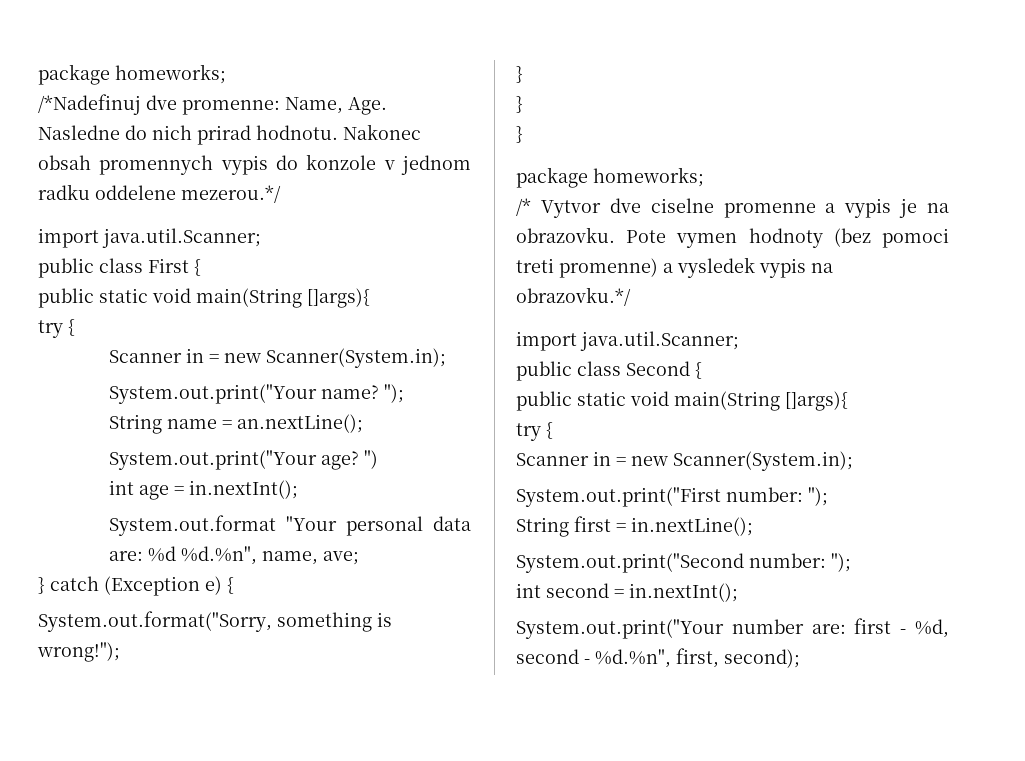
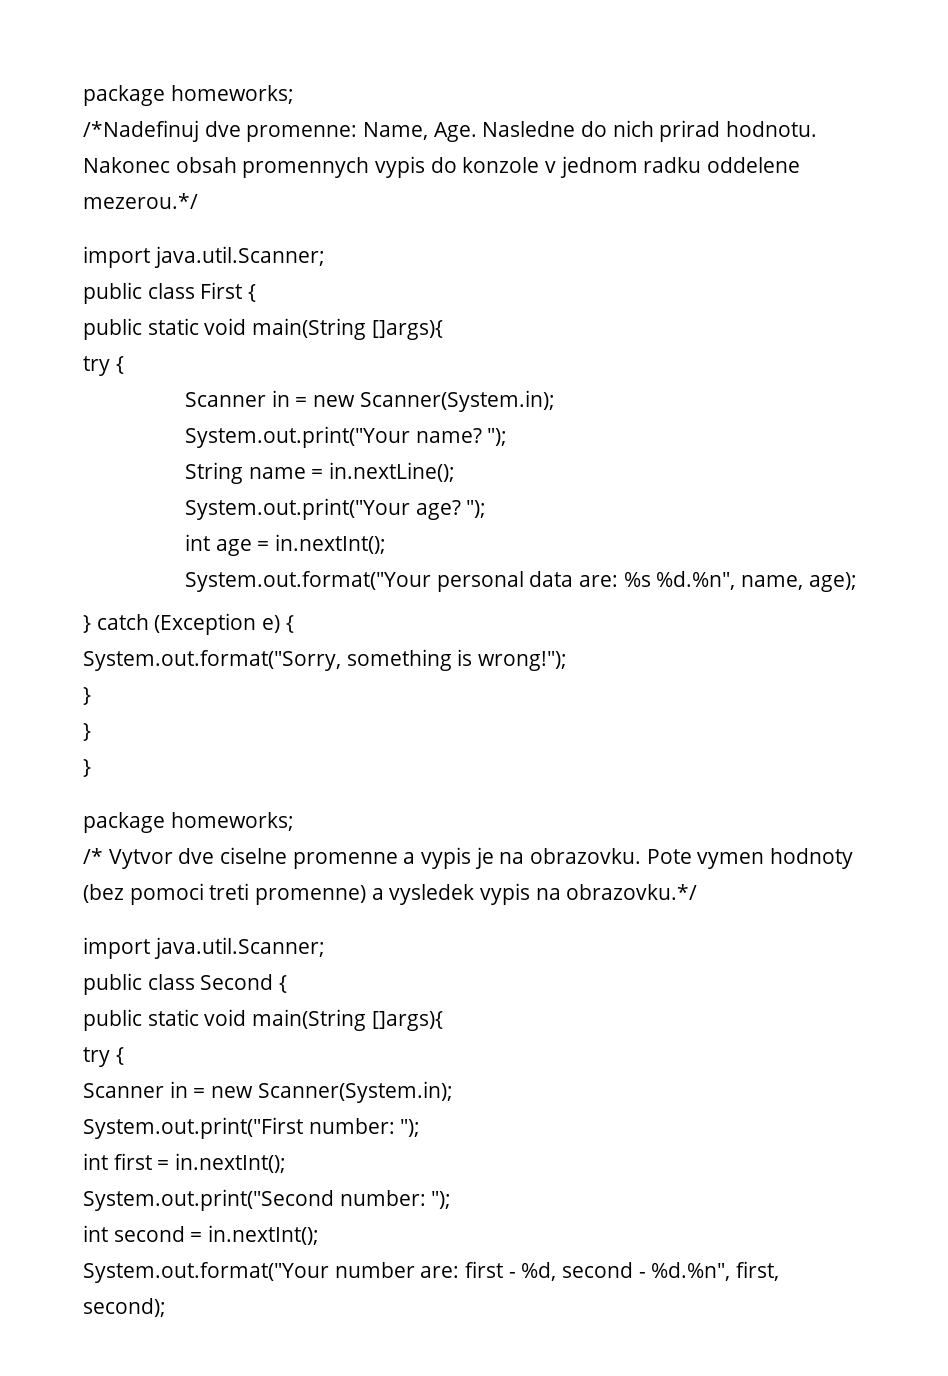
[237,414,364,433] an.nextLine(); -> [329,462,456,482] in.nextLine();
[364,450,379,469] ") -> [466,500,487,518] ");
[109,515,338,536] System.out.format "Your -> [185,571,432,592] System.out.format("Your
[148,546,177,562] %d -> [623,572,651,587] %s
[323,551,360,565] ave; -> [808,572,857,592] age);
[516,517,569,537] String -> [83,1153,108,1170] int
[631,517,753,536] in.nextLine(); -> [175,1153,287,1173] in.nextInt();
[516,619,724,639] System.out.print("Your -> [83,1262,329,1283] System.out.format("Your

